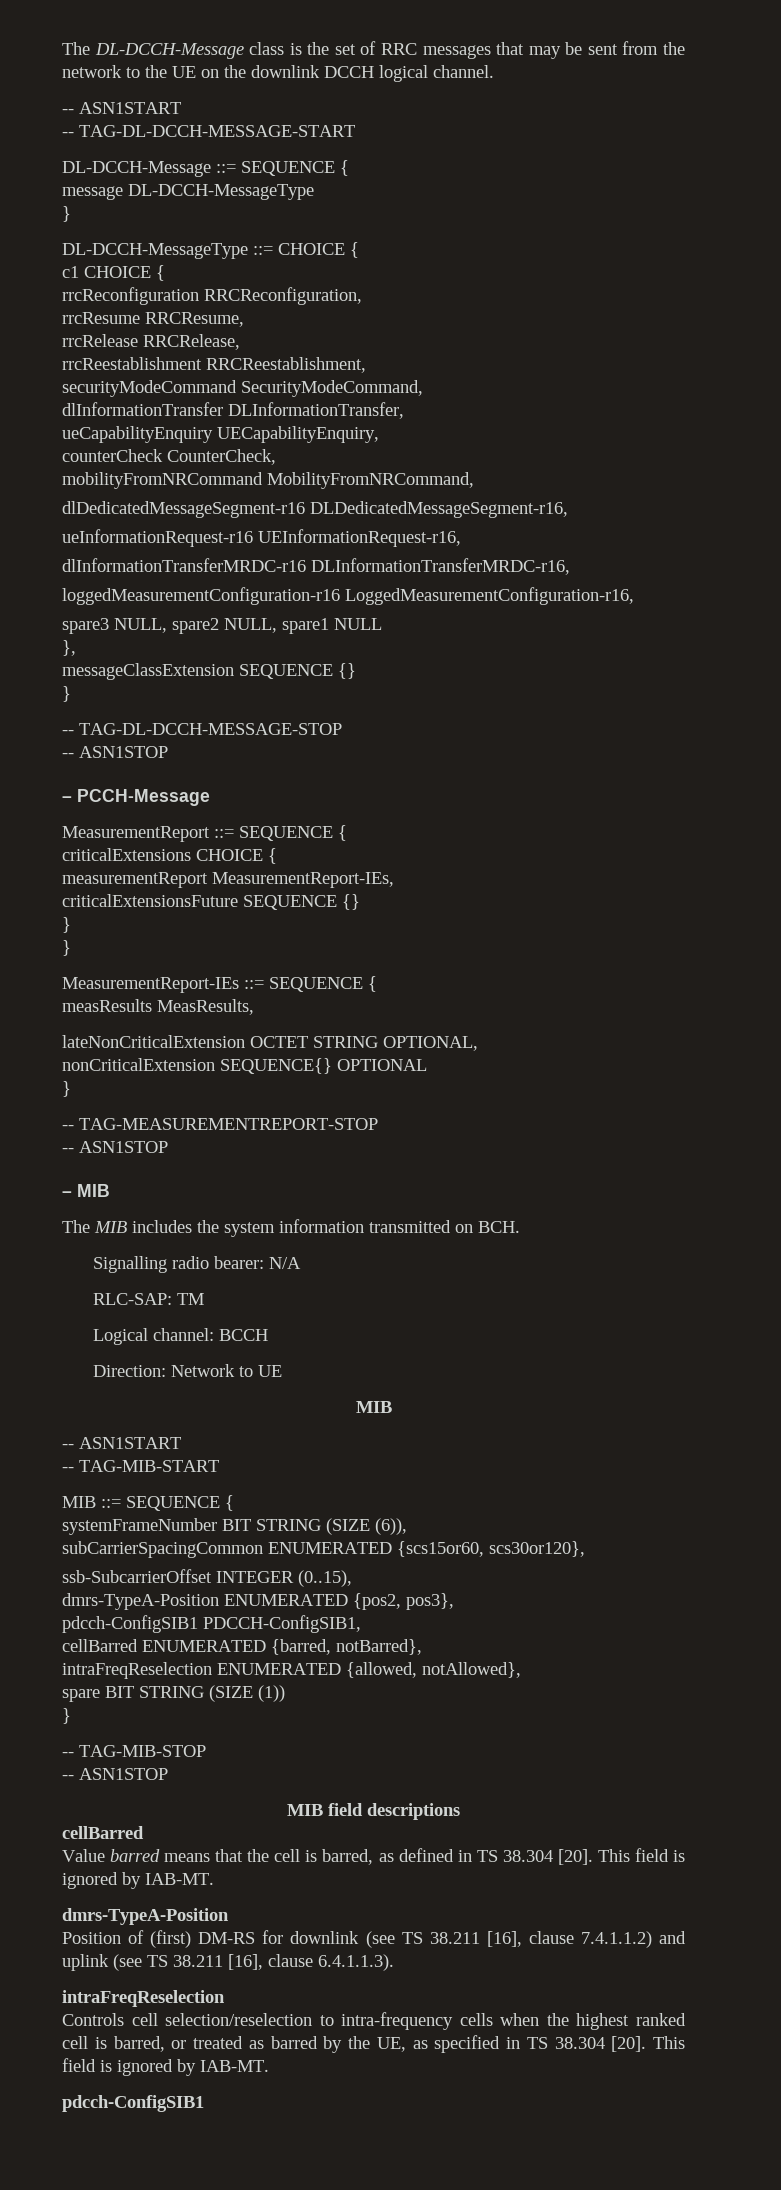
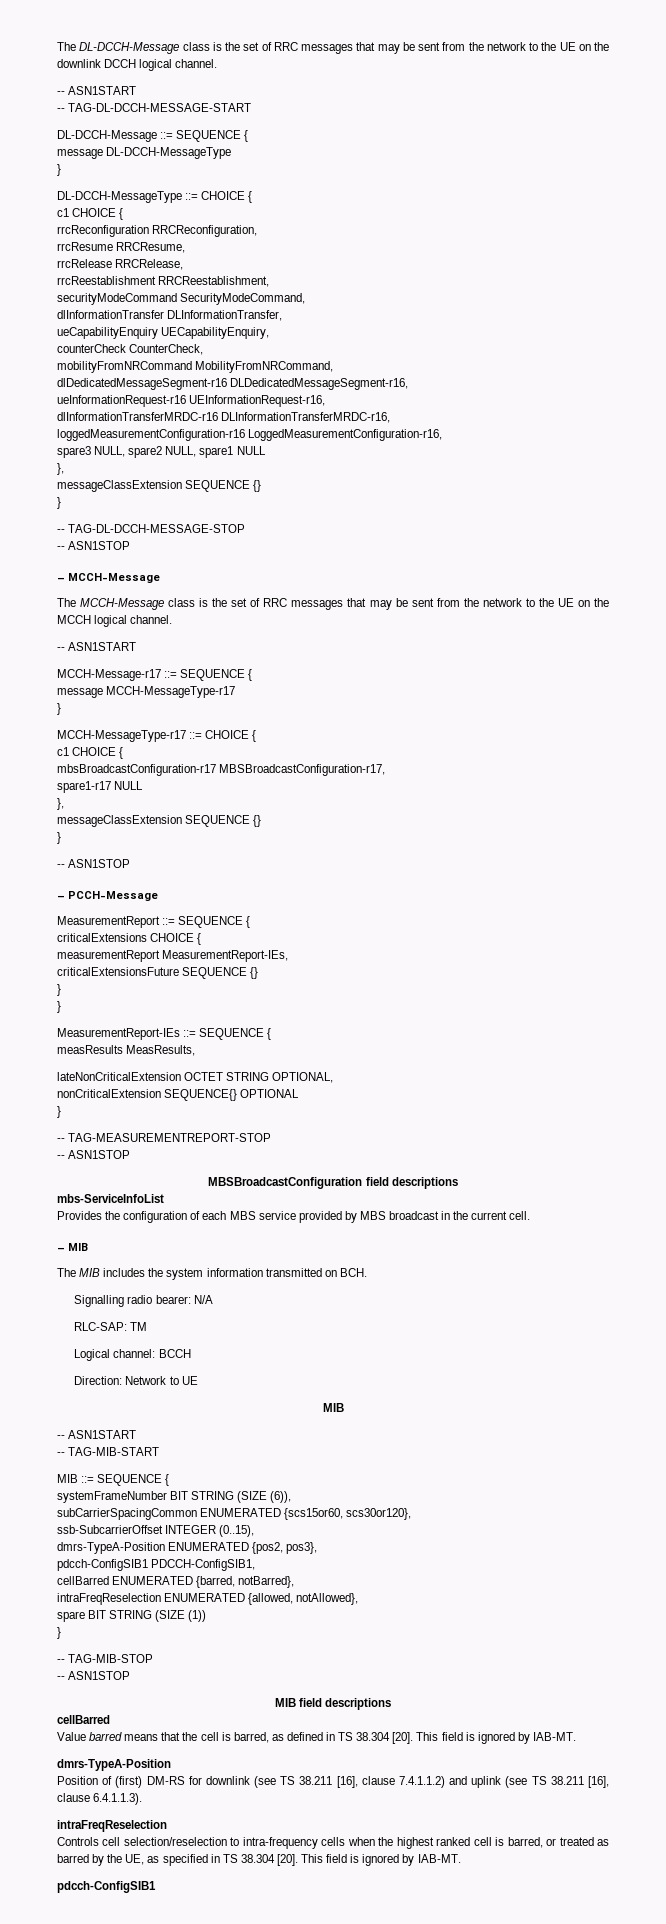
(168, 752) none -> [57,573,160,583] [57,598,610,610] [57,615,173,627] [57,642,137,651] [57,669,253,681] [57,686,236,698] [57,703,61,715] [57,730,257,742] [57,747,124,759] [57,764,386,776] [57,781,144,793] [57,798,64,810] [57,815,262,827] [57,832,61,844] [57,859,131,868] // – MCCH-Message // The MCCH-Message class is the set of RRC messages that may be sent from the network to the UE on the MCCH logical channel. // -- ASN1START // MCCH-Message-r17 ::= SEQUENCE { // message MCCH-MessageType-r17 // } // MCCH-MessageType-r17 ::= CHOICE { // c1 CHOICE { // mbsBroadcastConfiguration-r17 MBSBroadcastConfiguration-r17, // spare1-r17 NULL // }, // messageClassExtension SEQUENCE {} // } // -- ASN1STOP
(168, 1147) none -> [208,1177,458,1189] [57,1194,164,1203] [57,1211,531,1223] // MBSBroadcastConfiguration field descriptions // mbs-ServiceInfoList // Provides the configuration of each MBS service provided by MBS broadcast in the current cell.

